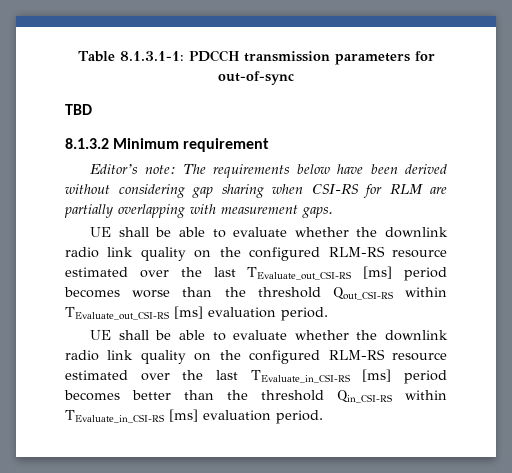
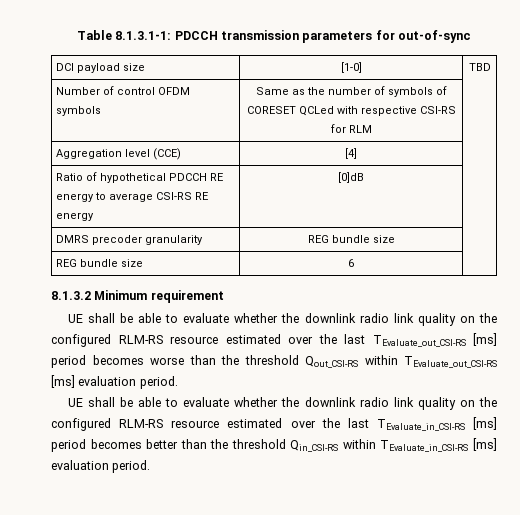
[65,104,92,115] [65,138,270,152] [90,164,447,178] [65,184,447,198] [64,204,333,218] // TBD // 8.1.3.2 Minimum requirement // Editor’s note: The requirements below have been derived without considering gap sharing when CSI-RS for RLM are partially overlapping with measurement gaps. -> [56,63,146,73] [340,62,362,73] [468,63,491,71] [56,86,191,95] [56,106,102,116] [255,86,447,97] [246,106,456,116] [330,124,372,133] [56,148,182,160] [345,148,357,159] [56,172,224,183] [56,192,209,202] [56,212,95,221] [338,172,364,183] [56,235,204,245] [307,235,395,243] [56,259,144,267] [348,259,354,267] [51,290,224,303] // DCI payload size | [1-0] | TBD // Number of control OFDM symbols | Same as the number of symbols of CORESET QCLed with respective CSI-RS for RLM | // Aggregation level (CCE) | [4] | // Ratio of hypothetical PDCCH RE energy to average CSI-RS RE energy | [0]dB | // DMRS precoder granularity | REG bundle size | // REG bundle size | 6 | // 8.1.3.2 Minimum requirement

